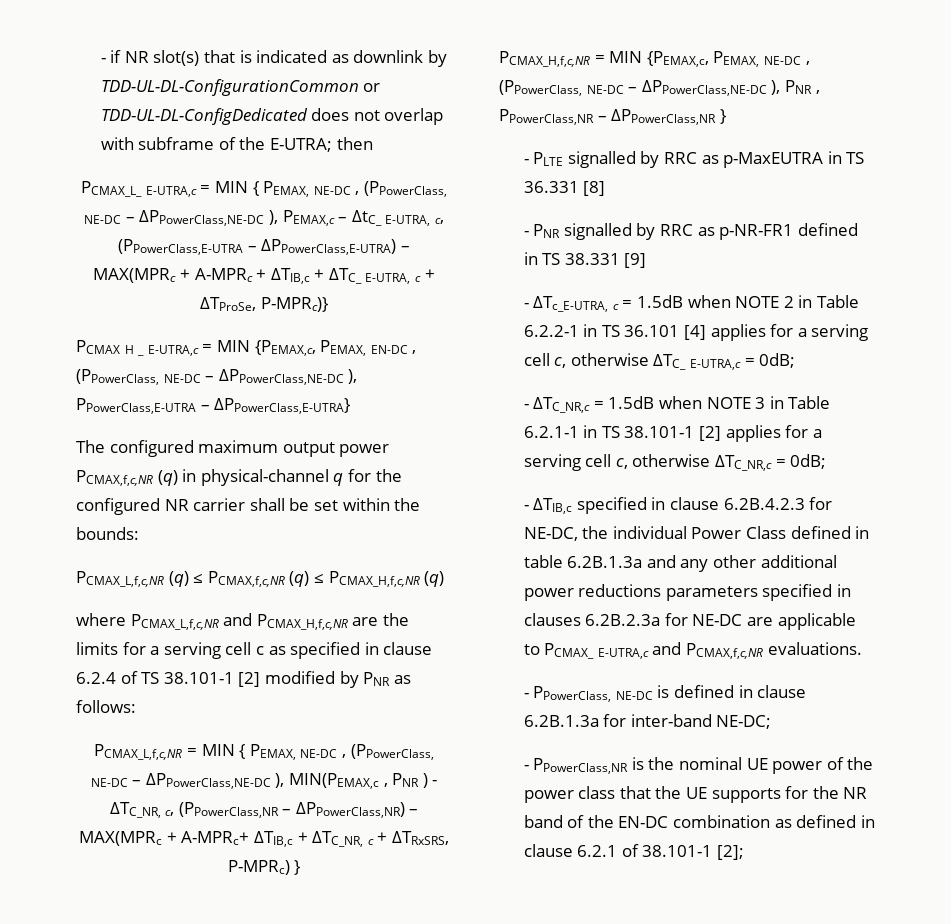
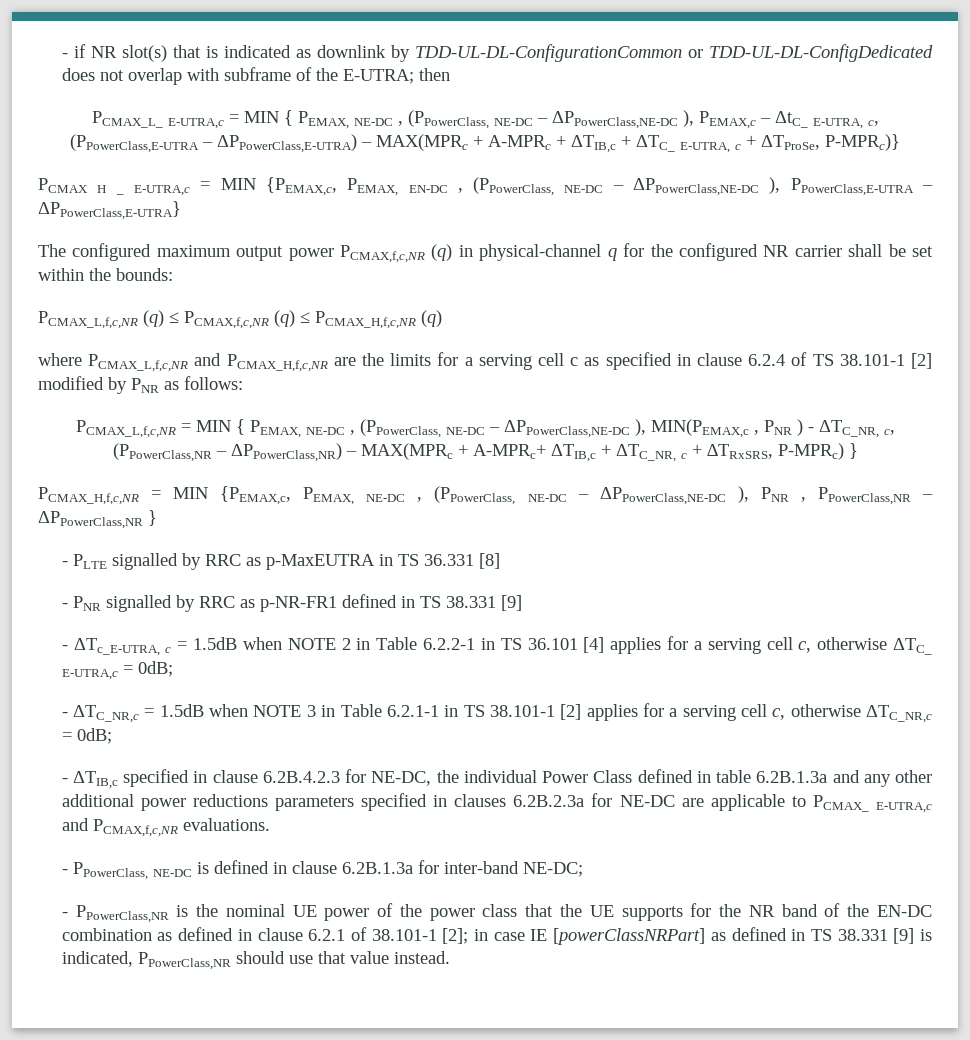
(745, 852) none -> [474,927,933,945] [61,951,450,970] in case IE [powerClassNRPart] as defined in TS 38.331 [9] is indicated, PPowerClass,NR should use that value instead.

